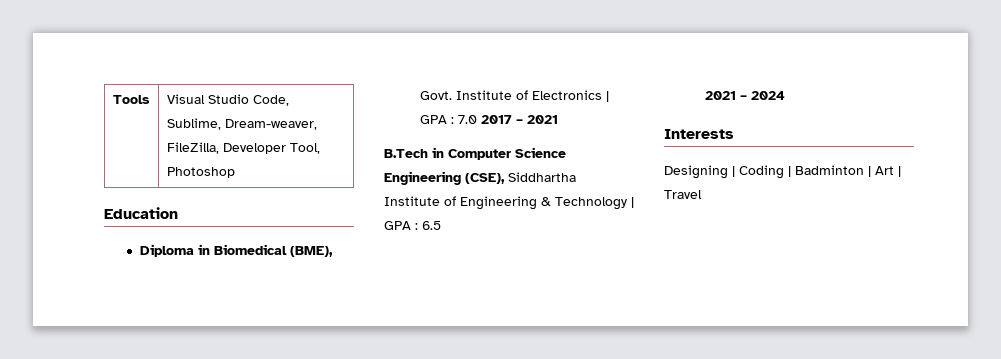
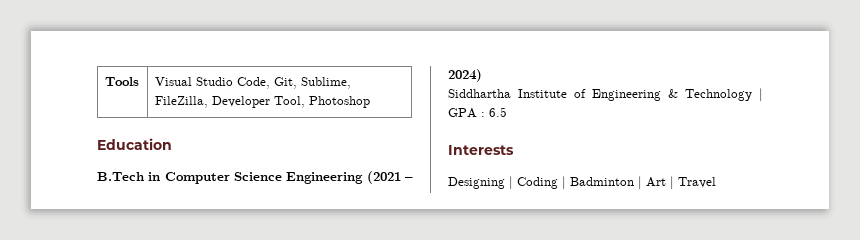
[166,118,317,130] Sublime, Dream-weaver, -> [273,77,351,89] Git, Sublime,
[139,244,333,257] [419,90,609,102] [419,115,558,124] // Diploma in Biomedical (BME), Govt. Institute of Electronics | GPA : 7.0 2017 – 2021 -> (172, 144) none
[465,173,505,184] (CSE), -> [366,171,413,184] [448,69,482,82] (2021 – 2024) //
[705,91,786,100] // 2021 – 2024 -> (507, 112) none

